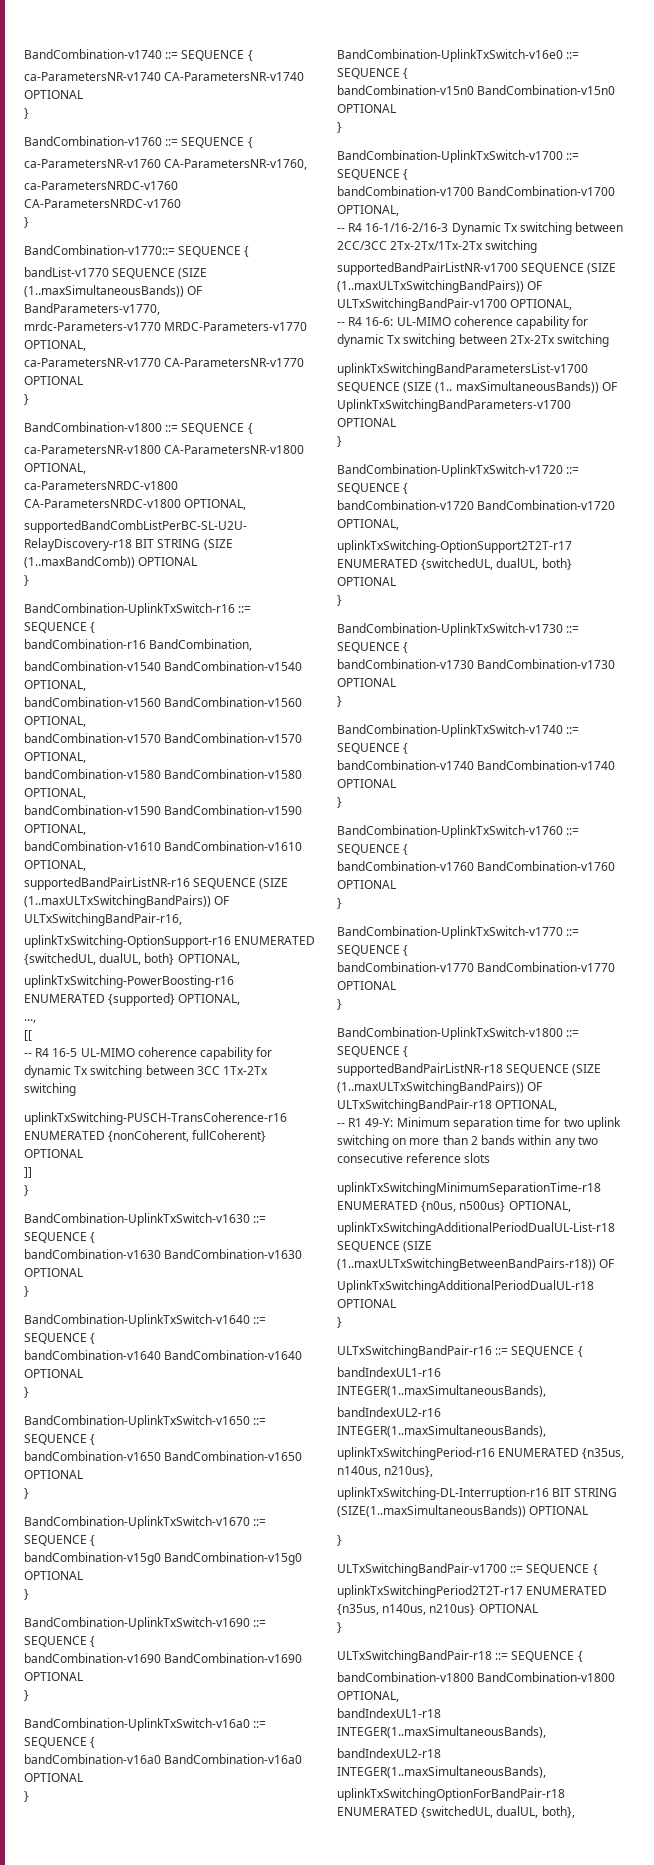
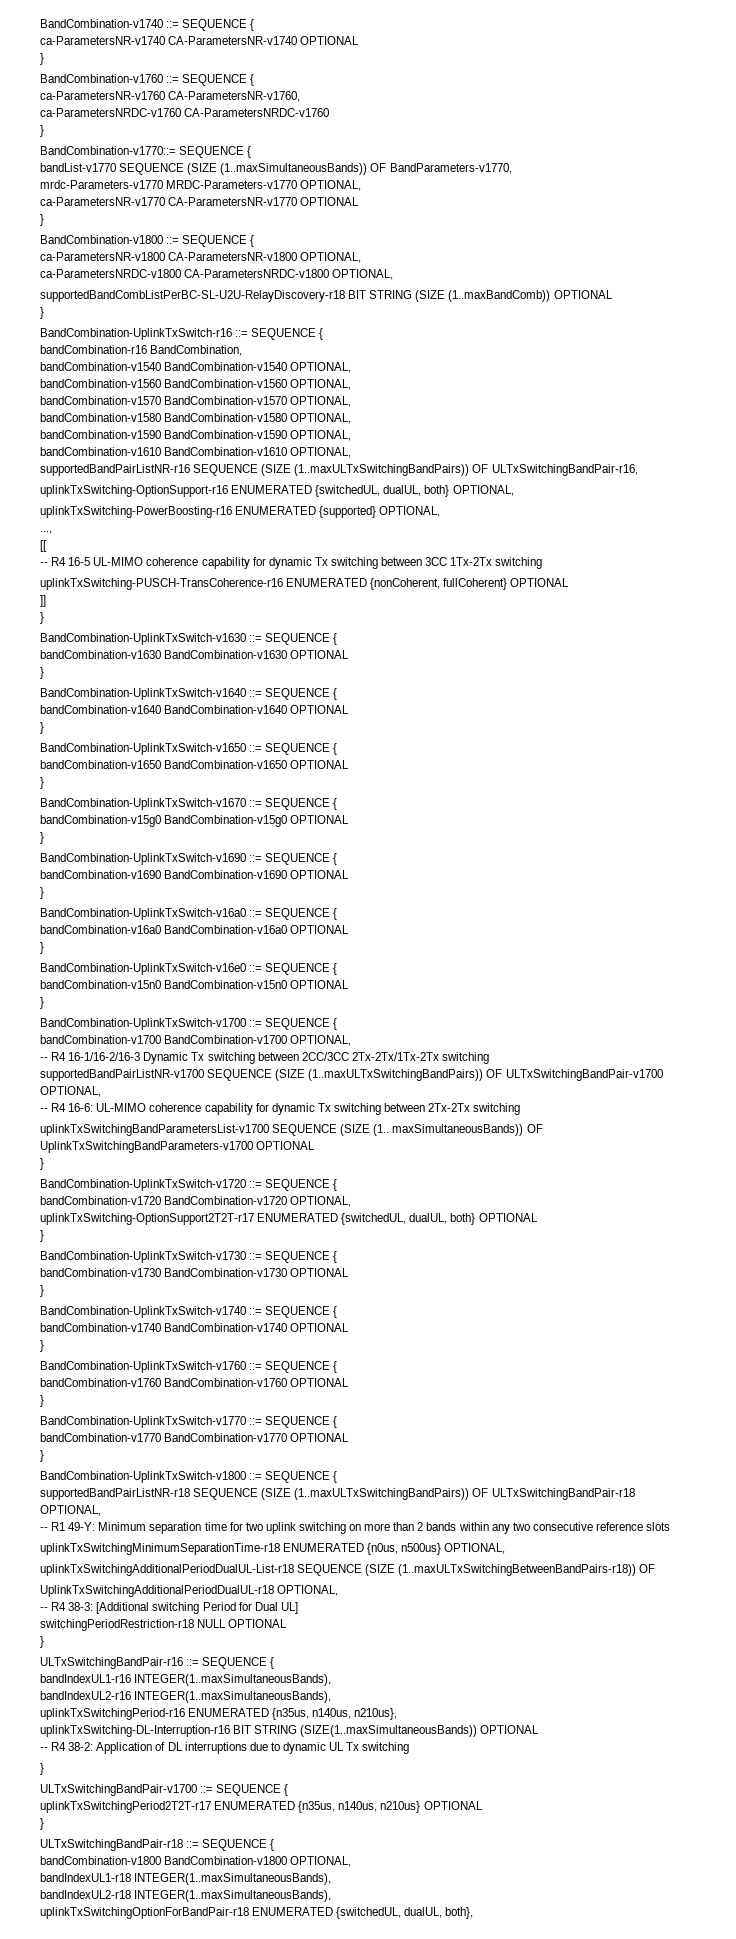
(594, 1286) none -> [277,1585,339,1596] [40,1602,298,1614] [40,1619,227,1631] OPTIONAL, // -- R4 38-3: [Additional switching Period for Dual UL] // switchingPeriodRestriction-r18 NULL
(589, 1510) none -> [40,1742,410,1754] // -- R4 38-2: Application of DL interruptions due to dynamic UL Tx switching

